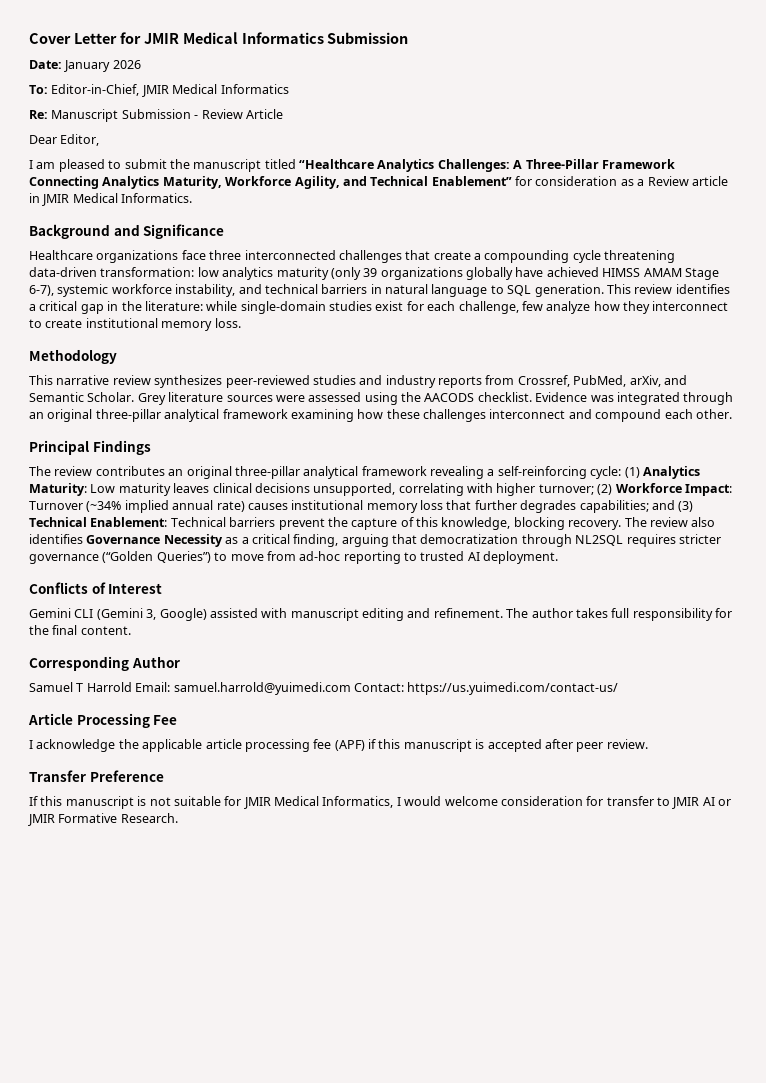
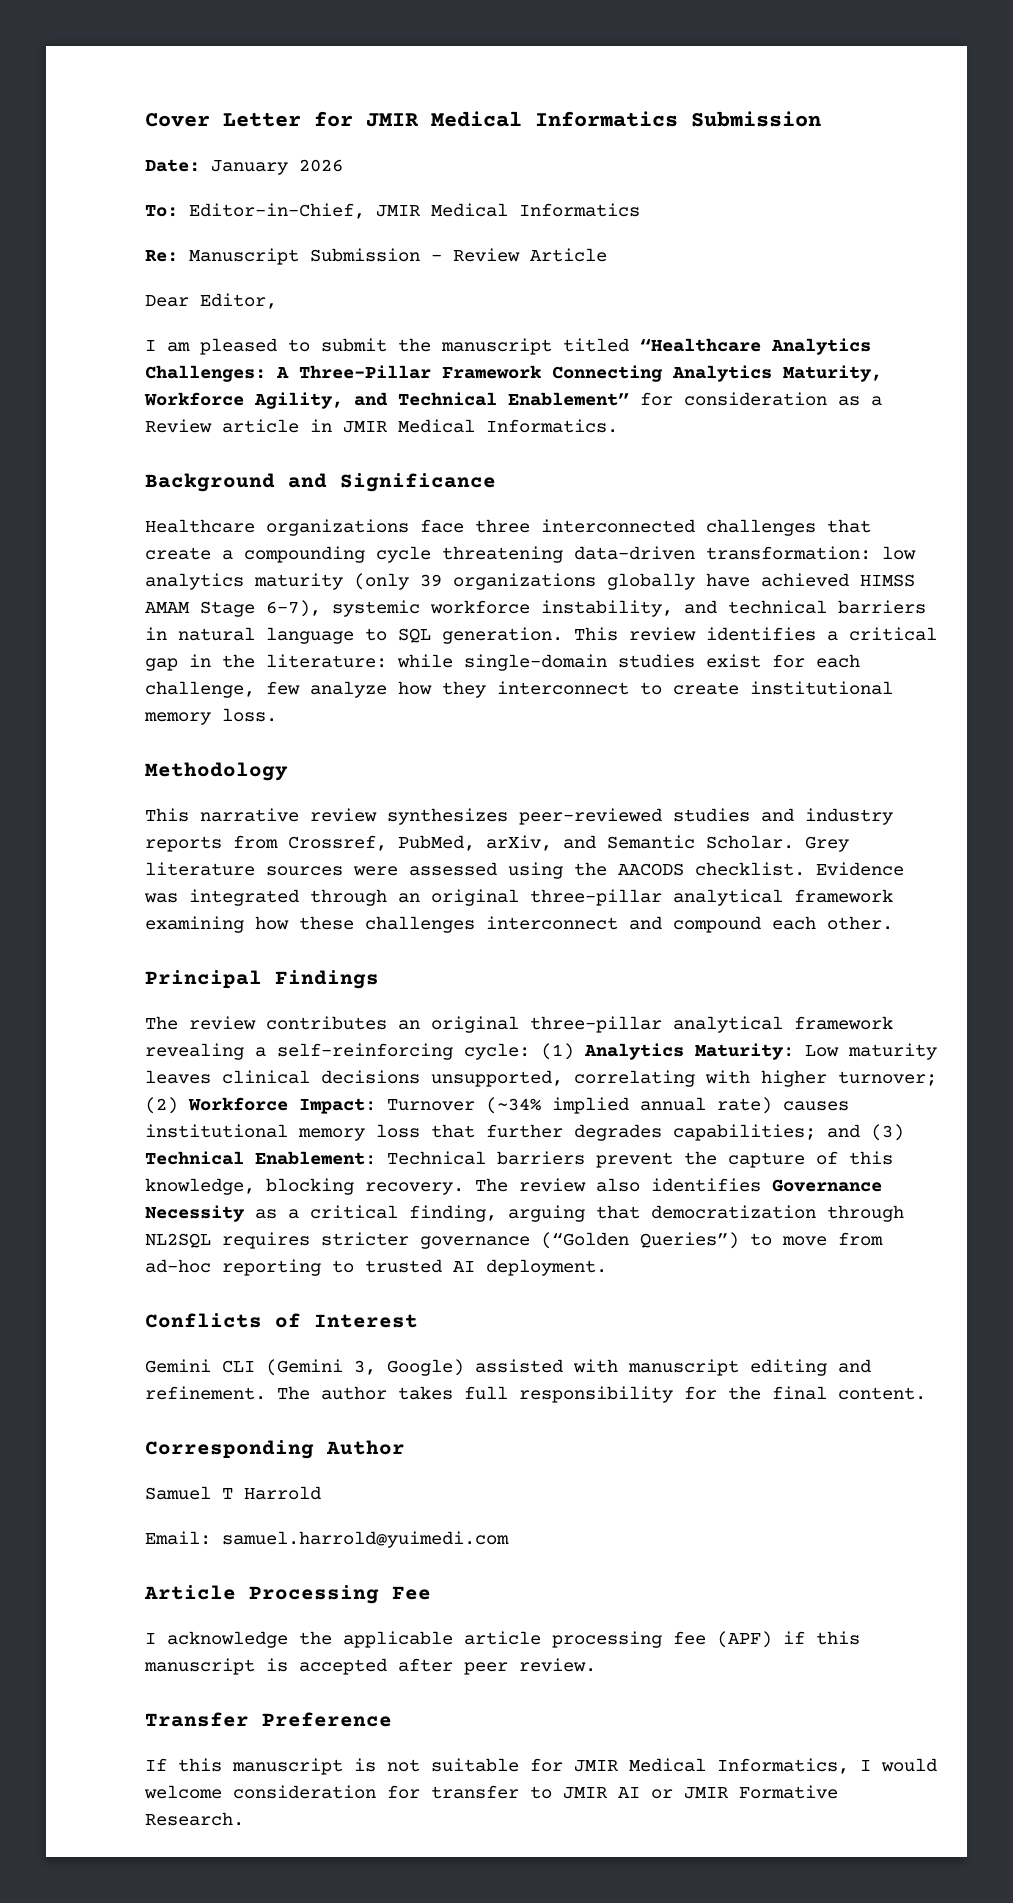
(132, 687) none -> (321, 1493) //
[353,682,619,695] Contact: https://us.yuimedi.com/contact-us/ -> (509, 1539) none

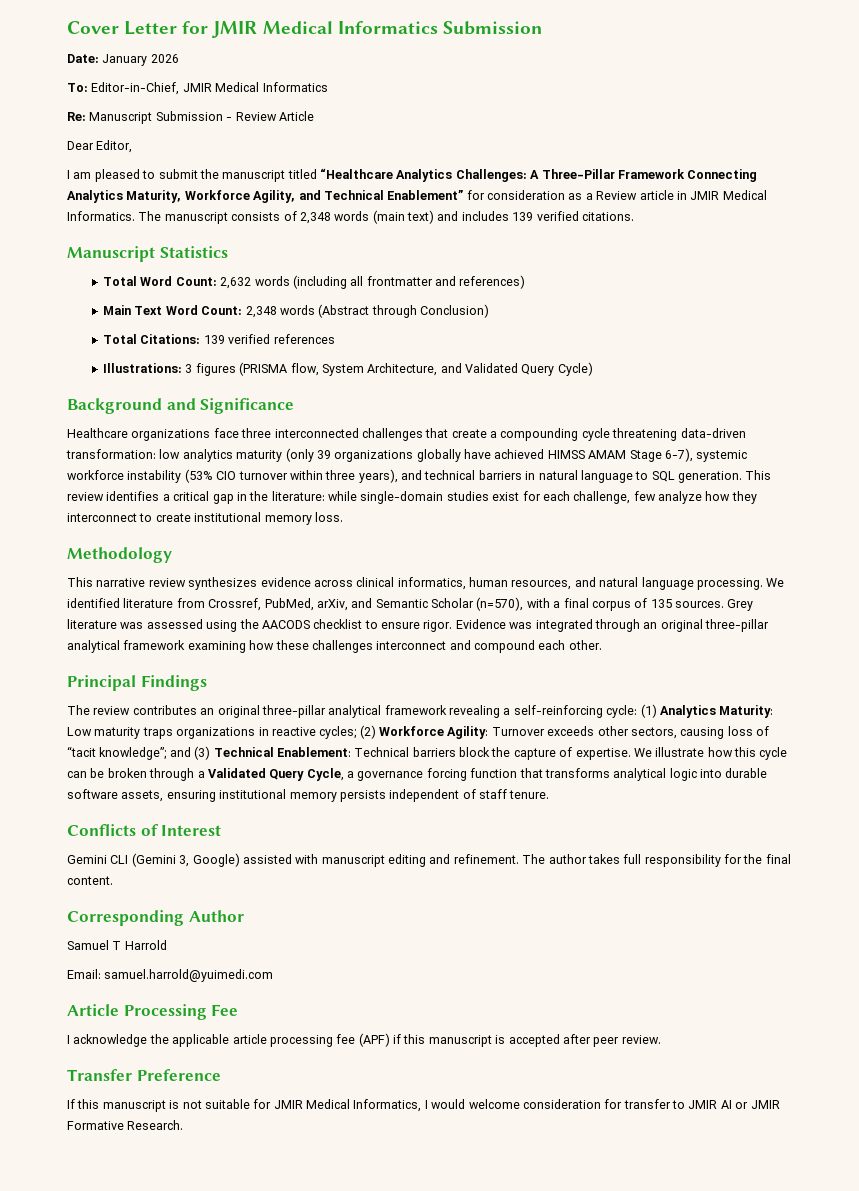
(618, 426) none -> [138,210,634,224] [67,246,228,262] [103,275,526,289] [103,304,490,318] [103,334,335,344] [103,362,593,376] The manuscript consists of 2,348 words (main text) and includes 139 verified citations. // Manuscript Statistics // Total Word Count: 2,632 words (including all frontmatter and references) // Main Text Word Count: 2,348 words (Abstract through Conclusion) // Total Citations: 139 verified references // Illustrations: 3 figures (PRISMA flow, System Architecture, and Validated Query Cycle)
[541,600,673,617] instability, -> [127,469,398,483] instability (53% CIO turnover within three years),
[519,808,893,825] [145,836,222,852] peer-reviewed studies and industry reports -> [260,577,785,590] [67,598,174,608] evidence across clinical informatics, human resources, and natural language processing. We identified literature
[706,835,849,852] [145,862,805,879] Scholar. Grey literature sources were assessed using the AACODS checklist. -> [431,597,754,611] [67,619,453,632] Scholar (n=570), with a final corpus of 135 sources. Grey literature was assessed using the AACODS checklist to ensure rigor.
[145,1070,937,1087] [145,1097,849,1114] [145,1124,816,1141] leaves clinical decisions unsupported, correlating with higher turnover; (2) Workforce Impact: Turnover (~34% implied annual rate) causes institutional memory loss that further degrades capabilities; -> [142,725,769,739] [67,746,167,760] traps organizations in reactive cycles; (2) Workforce Agility: Turnover exceeds other sectors, causing loss of “tacit knowledge”;
[596,1152,673,1168] prevent -> [459,747,490,757] block
[849,1151,893,1165] [145,1178,882,1195] [145,1205,904,1222] [145,1232,883,1249] [145,1259,607,1276] this knowledge, blocking recovery. The review also identifies Governance Necessity as a critical finding, arguing that democratization through NL2SQL requires stricter governance (“Golden Queries”) to move from ad-hoc reporting to trusted AI deployment. -> [575,747,788,760] [67,768,768,781] [67,789,550,802] expertise. We illustrate how this cycle can be broken through a Validated Query Cycle, a governance forcing function that transforms analytical logic into durable software assets, ensuring institutional memory persists independent of staff tenure.

